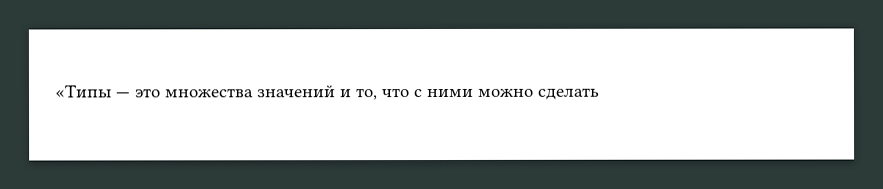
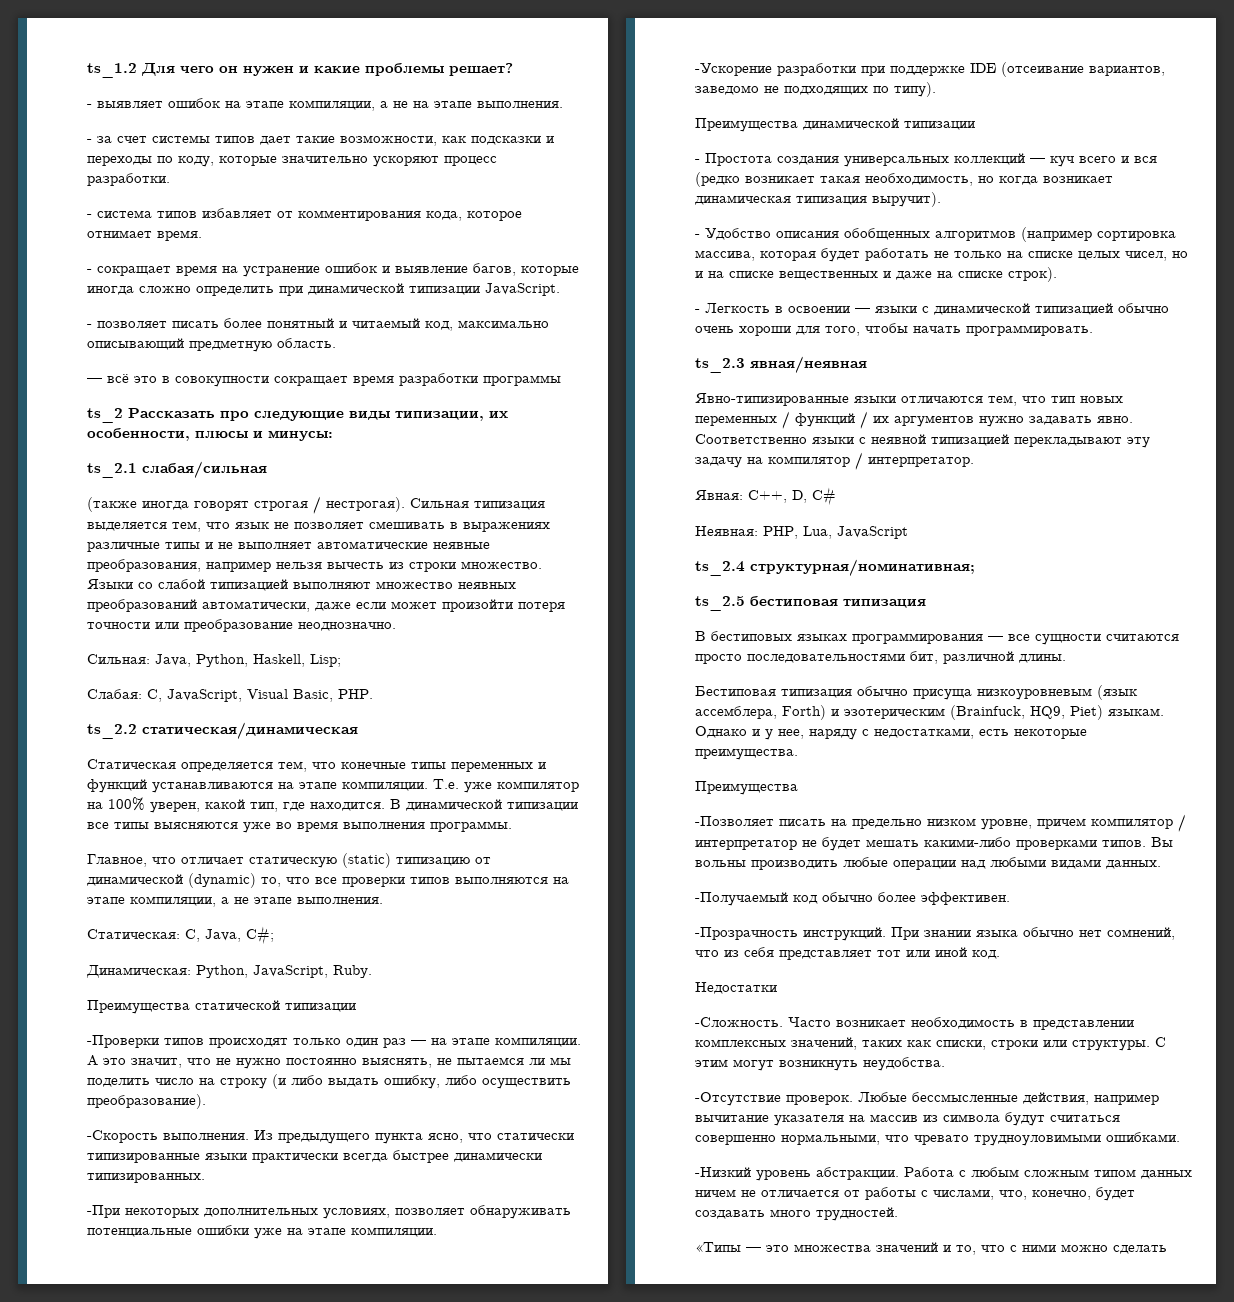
(54, 91) none -> [87,63,513,78] [87,98,563,111] [87,135,554,146] [87,156,497,167] [87,173,170,186] [87,208,522,221] [87,230,202,241] [87,263,579,277] [87,283,560,296] [87,318,549,331] [87,338,336,352] [87,373,561,387] [87,408,508,423] [87,428,333,441] [87,461,267,478] [87,496,545,514] [87,521,550,532] [87,541,490,552] [87,559,542,572] [87,579,516,591] [87,599,565,612] [87,619,396,632] [87,654,341,667] [87,689,373,702] [87,722,358,739] [87,759,546,772] [87,779,579,793] [87,797,578,813] [87,821,512,833] [87,853,491,868] [87,873,569,888] [87,896,383,907] [87,926,274,945] [86,965,372,978] [87,1000,356,1014] [87,1035,581,1048] [87,1055,571,1069] [87,1074,571,1089] [87,1094,206,1109] [87,1130,574,1144] [87,1150,542,1163] [87,1173,205,1183] [87,1205,571,1219] [87,1225,437,1239] [695,62,1165,77] [695,82,936,97] [695,118,975,132] [695,153,1157,167] [695,172,1113,187] [695,192,941,207] [695,227,1176,242] [695,248,1188,262] [695,267,1057,282] [695,303,1169,315] [695,323,1093,336] [695,356,867,373] [695,393,1123,406] [695,411,1133,429] [695,434,1150,448] [695,452,974,470] [695,487,836,506] [695,526,908,539] [695,559,975,576] [695,596,926,611] [695,631,1179,645] [695,651,1066,664] [695,685,1138,700] [695,705,1164,720] [695,726,1087,740] [695,748,798,760] [695,781,798,795] [695,814,1186,832] [695,837,1173,851] [695,857,1161,870] [695,892,1010,906] [695,927,1175,941] [695,947,1000,960] [695,982,777,994] [695,1017,1134,1030] [695,1037,1166,1051] [695,1057,945,1071] [695,1092,1159,1106] [695,1112,1120,1126] [695,1132,1180,1146] [695,1167,1192,1181] [695,1187,1135,1201] [695,1207,898,1221] ts_1.2 Для чего он нужен и какие проблемы решает? // - выявляет ошибок на этапе компиляции, а не на этапе выполнения. // - за счет системы типов дает такие возможности, как подсказки и переходы по коду, которые значительно ускоряют процесс разработки. // - система типов избавляет от комментирования кода, которое отнимает время. // - сокращает время на устранение ошибок и выявление багов, которые иногда сложно определить при динамической типизации JavaScript. // - позволяет писать более понятный и читаемый код, максимально описывающий предметную область. // — всё это в совокупности сокращает время разработки программы // ts_2 Рассказать про следующие виды типизации, их особенности, плюсы и минусы: // ts_2.1 слабая/сильная // (также иногда говорят строгая / нестрогая). Сильная типизация выделяется тем, что язык не позволяет смешивать в выражениях различные типы и не выполняет автоматические неявные преобразования, например нельзя вычесть из строки множество. Языки со слабой типизацией выполняют множество неявных преобразований автоматически, даже если может произойти потеря точности или преобразование неоднозначно. // Сильная: Java, Python, Haskell, Lisp; // Слабая: C, JavaScript, Visual Basic, PHP. // ts_2.2 статическая/динамическая // Статическая определяется тем, что конечные типы переменных и функций устанавливаются на этапе компиляции. Т.е. уже компилятор на 100% уверен, какой тип, где находится. В динамической типизации все типы выясняются уже во время выполнения программы. // Главное, что отличает статическую (static) типизацию от динамической (dynamic) то, что все проверки типов выполняются на этапе компиляции, а не этапе выполнения. // Статическая: C, Java, C#; // Динамическая: Python, JavaScript, Ruby. // Преимущества статической типизации // -Проверки типов происходят только один раз — на этапе компиляции. А это значит, что не нужно постоянно выяснять, не пытаемся ли мы поделить число на строку (и либо выдать ошибку, либо осуществить преобразование). // -Скорость выполнения. Из предыдущего пункта ясно, что статически типизированные языки практически всегда быстрее динамически типизированных. // -При некоторых дополнительных условиях, позволяет обнаруживать потенциальные ошибки уже на этапе компиляции. // -Ускорение разработки при поддержке IDE (отсеивание вариантов, заведомо не подходящих по типу). // Преимущества динамической типизации // - Простота создания универсальных коллекций — куч всего и вся (редко возникает такая необходимость, но когда возникает динамическая типизация выручит). // - Удобство описания обобщенных алгоритмов (например сортировка массива, которая будет работать не только на списке целых чисел, но и на списке вещественных и даже на списке строк). // - Легкость в освоении — языки с динамической типизацией обычно очень хороши для того, чтобы начать программировать. // ts_2.3 явная/неявная // Явно-типизированные языки отличаются тем, что тип новых переменных / функций / их аргументов нужно задавать явно. Соответственно языки с неявной типизацией перекладывают эту задачу на компилятор / интерпретатор. // Явная: C++, D, C# // Неявная: PHP, Lua, JavaScript // ts_2.4 структурная/номинативная; // ts_2.5 бестиповая типизация // В бестиповых языках программирования — все сущности считаются просто последовательностями бит, различной длины. // Бестиповая типизация обычно присуща низкоуровневым (язык ассемблера, Forth) и эзотерическим (Brainfuck, HQ9, Piet) языкам. Однако и у нее, наряду с недостатками, есть некоторые преимущества. // Преимущества // -Позволяет писать на предельно низком уровне, причем компилятор / интерпретатор не будет мешать какими-либо проверками типов. Вы вольны производить любые операции над любыми видами данных. // -Получаемый код обычно более эффективен. // -Прозрачность инструкций. При знании языка обычно нет сомнений, что из себя представляет тот или иной код. // Недостатки // -Сложность. Часто возникает необходимость в представлении комплексных значений, таких как списки, строки или структуры. С этим могут возникнуть неудобства. // -Отсутствие проверок. Любые бессмысленные действия, например вычитание указателя на массив из символа будут считаться совершенно нормальными, что чревато трудноуловимыми ошибками. // -Низкий уровень абстракции. Работа с любым сложным типом данных ничем не отличается от работы с числами, что, конечно, будет создавать много трудностей. //

